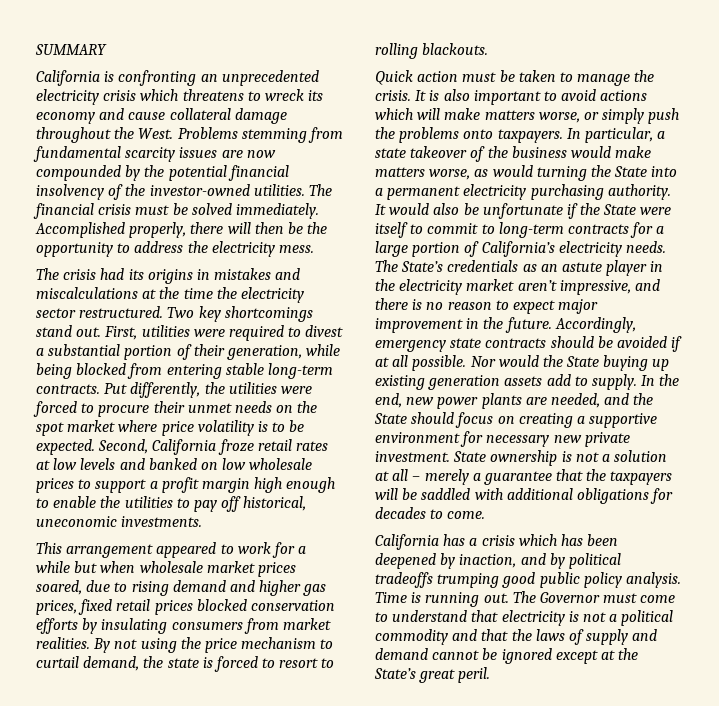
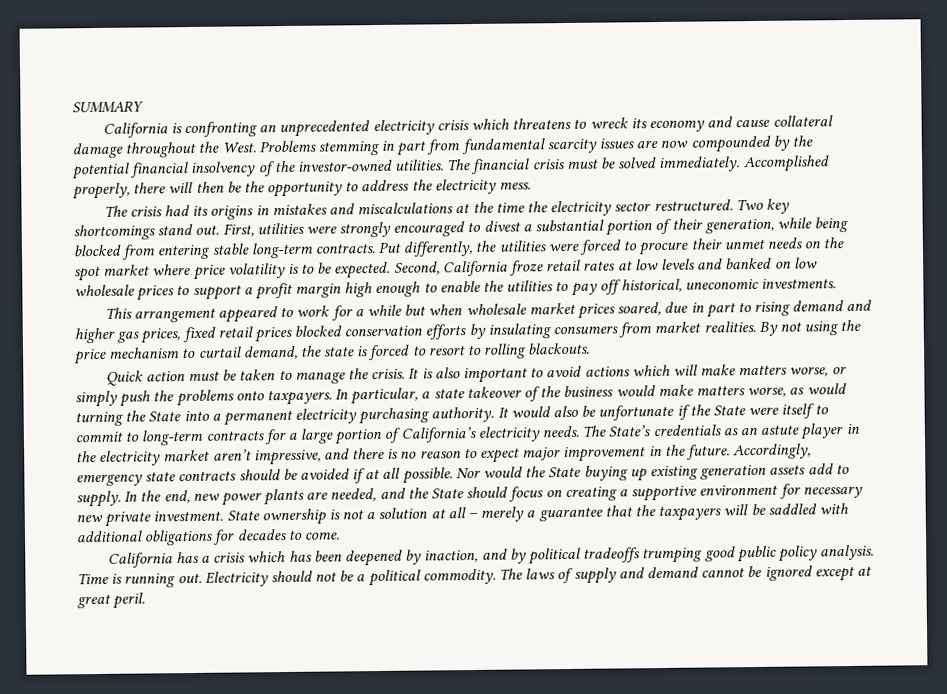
(307, 135) none -> [381,140,427,156] in part
[228,325,284,341] required -> [339,221,466,238] strongly encouraged
(111, 586) none -> [690,302,736,318] in part
[512,591,676,603] [375,610,674,626] [375,629,532,645] The Governor must come to understand that electricity is not a political commodity and that the -> [204,568,524,587] Electricity should not be a political commodity. The
[618,648,639,660] [374,668,416,679] the State’s -> (872, 570) none

